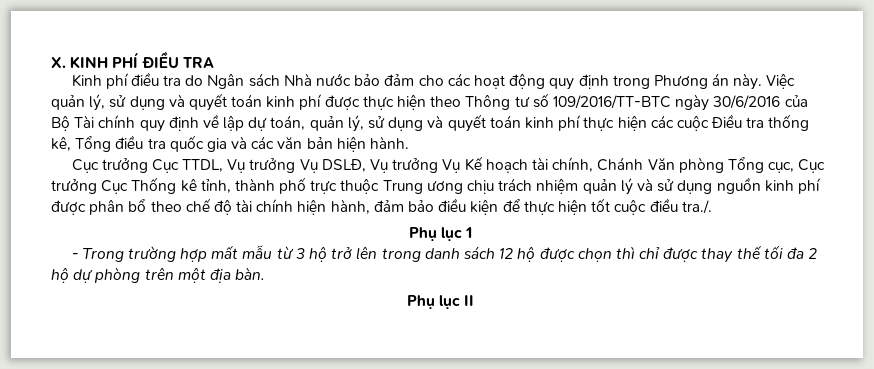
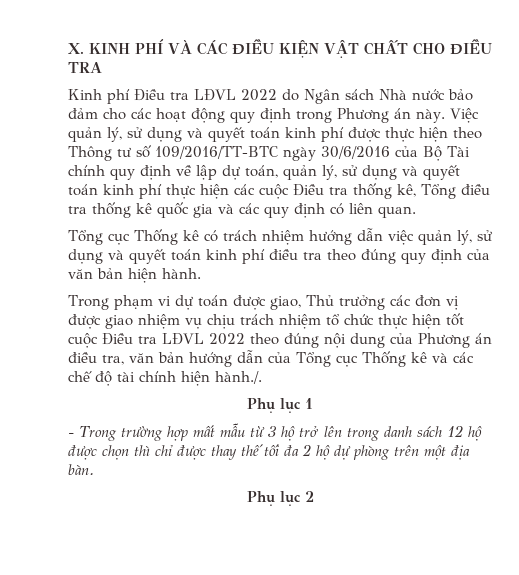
(140, 60) none -> [168,39,445,58] VÀ CÁC ĐIỀU KIỆN VẬT CHẤT CHO
[130,72,182,86] điều tra -> [134,89,277,101] Điều tra LĐVL 2022
(166, 143) none -> [92,202,152,218] thống kê
[277,136,410,152] [71,156,826,173] [51,177,821,195] [51,199,182,215] văn bản hiện hành. // Cục trưởng Cục TTDL, Vụ trưởng Vụ DSLĐ, Vụ trưởng Vụ Kế hoạch tài chính, Chánh Văn phòng Tổng cục, Cục trưởng Cục Thống kê tỉnh, thành phố trực thuộc Trung ương chịu trách nhiệm quản lý và sử dụng nguồn kinh phí được phân bổ theo -> [264,203,416,218] [68,228,493,245] [68,249,490,264] [68,268,201,283] [68,295,459,310] [68,313,464,329] [68,333,492,348] [68,350,474,367] quy định có liên quan. // Tổng cục Thống kê có trách nhiệm hướng dẫn việc quản lý, sử dụng và quyết toán kinh phí điều tra theo đúng quy định của văn bản hiện hành. // Trong phạm vi dự toán được giao, Thủ trưởng các đơn vị được giao nhiệm vụ chịu trách nhiệm tổ chức thực hiện tốt cuộc Điều tra LĐVL 2022 theo đúng nội dung của Phương án điều tra, văn bản hướng dẫn của Tổng cục Thống kê và các
[330,198,712,215] hành, đảm bảo điều kiện để thực hiện tốt cuộc điều tra./. -> [215,371,262,384] hành./.
[464,295,475,306] II -> [304,491,314,502] 2

